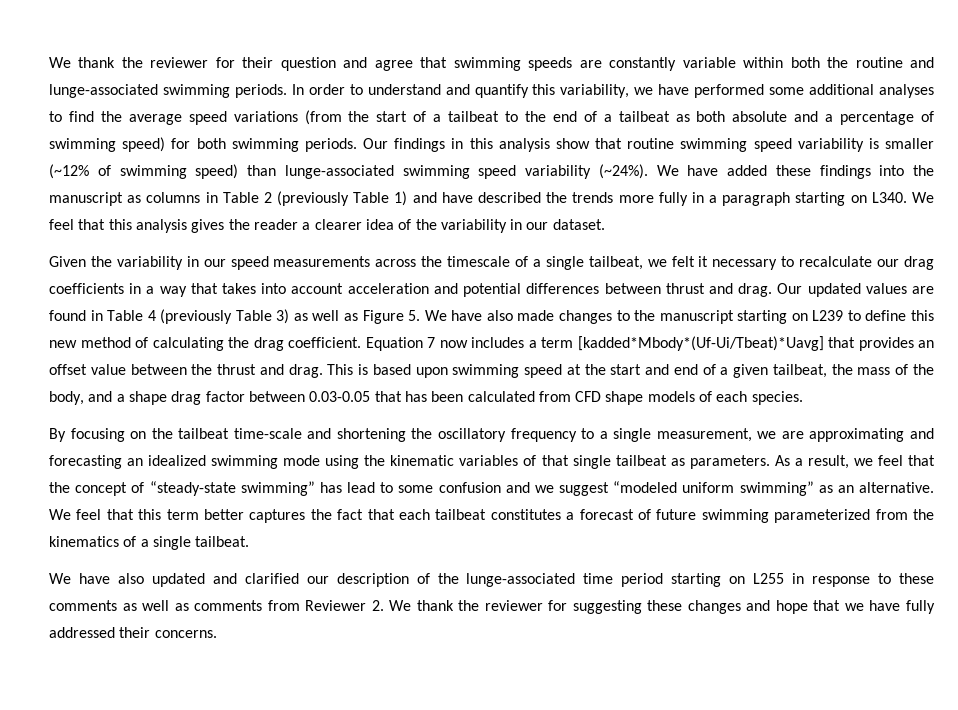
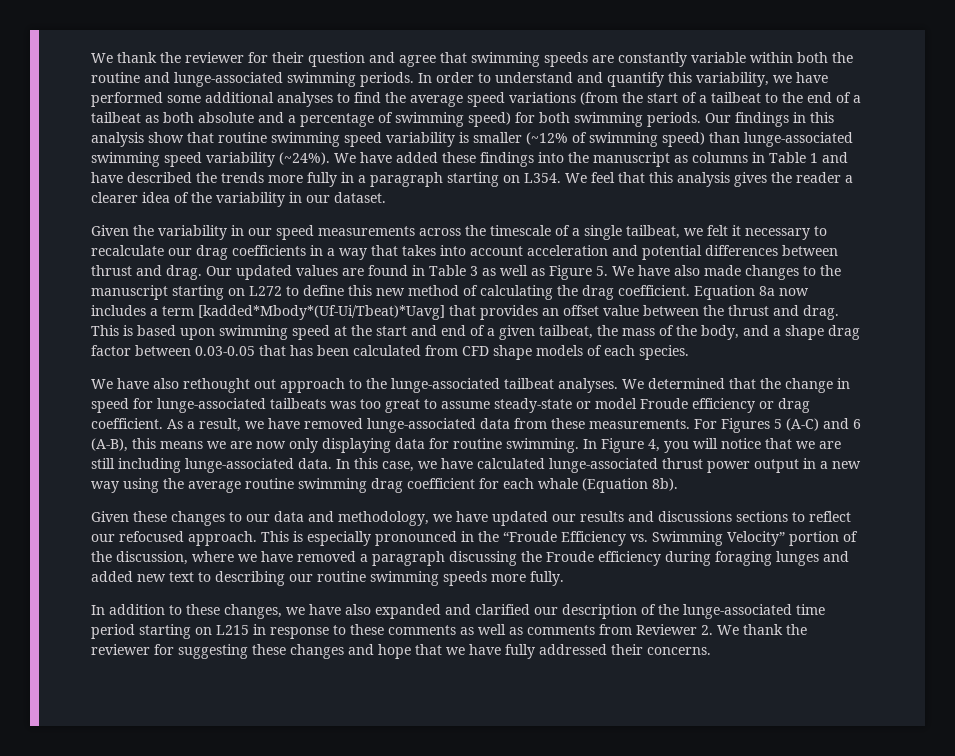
[263,191,408,206] 2 (previously Table 1) -> [810,153,818,163] 1
[871,192,907,203] L340. -> [524,173,561,183] L354.
[147,309,290,324] 4 (previously Table 3) -> [470,266,478,276] 3
[812,310,844,321] L239 -> [249,286,282,296] L272
[427,337,435,348] 7 -> [759,286,775,296] 8a
[49,428,934,442] [49,455,935,469] [49,481,934,496] [49,509,934,523] [49,536,250,550] [49,573,205,587] By focusing on the tailbeat time-scale and shortening the oscillatory frequency to a single measurement, we are approximating and forecasting an idealized swimming mode using the kinematic variables of that single tailbeat as parameters. As a result, we feel that the concept of “steady-state swimming” has lead to some confusion and we suggest “modeled uniform swimming” as an alternative. We feel that this term better captures the fact that each tailbeat constitutes a forecast of future swimming parameterized from the kinematics of a single tailbeat. // We have also updated -> [91,378,850,393] [91,398,810,413] [91,418,861,433] [91,438,841,453] [91,458,861,473] [91,478,678,493] [91,511,851,526] [91,531,858,546] [91,551,849,566] [91,571,564,586] [91,604,441,619] We have also rethought out approach to the lunge-associated tailbeat analyses. We determined that the change in speed for lunge-associated tailbeats was too great to assume steady-state or model Froude efficiency or drag coefficient. As a result, we have removed lunge-associated data from these measurements. For Figures 5 (A-C) and 6 (A-B), this means we are now only displaying data for routine swimming. In Figure 4, you will notice that we are still including lunge-associated data. In this case, we have calculated lunge-associated thrust power output in a new way using the average routine swimming drag coefficient for each whale (Equation 8b). // Given these changes to our data and methodology, we have updated our results and discussions sections to reflect our refocused approach. This is especially pronounced in the “Froude Efficiency vs. Swimming Velocity” portion of the discussion, where we have removed a paragraph discussing the Froude efficiency during foraging lunges and added new text to describing our routine swimming speeds more fully. // In addition to these changes, we have also expanded
[753,573,785,584] L255 -> [216,625,249,635] L215

